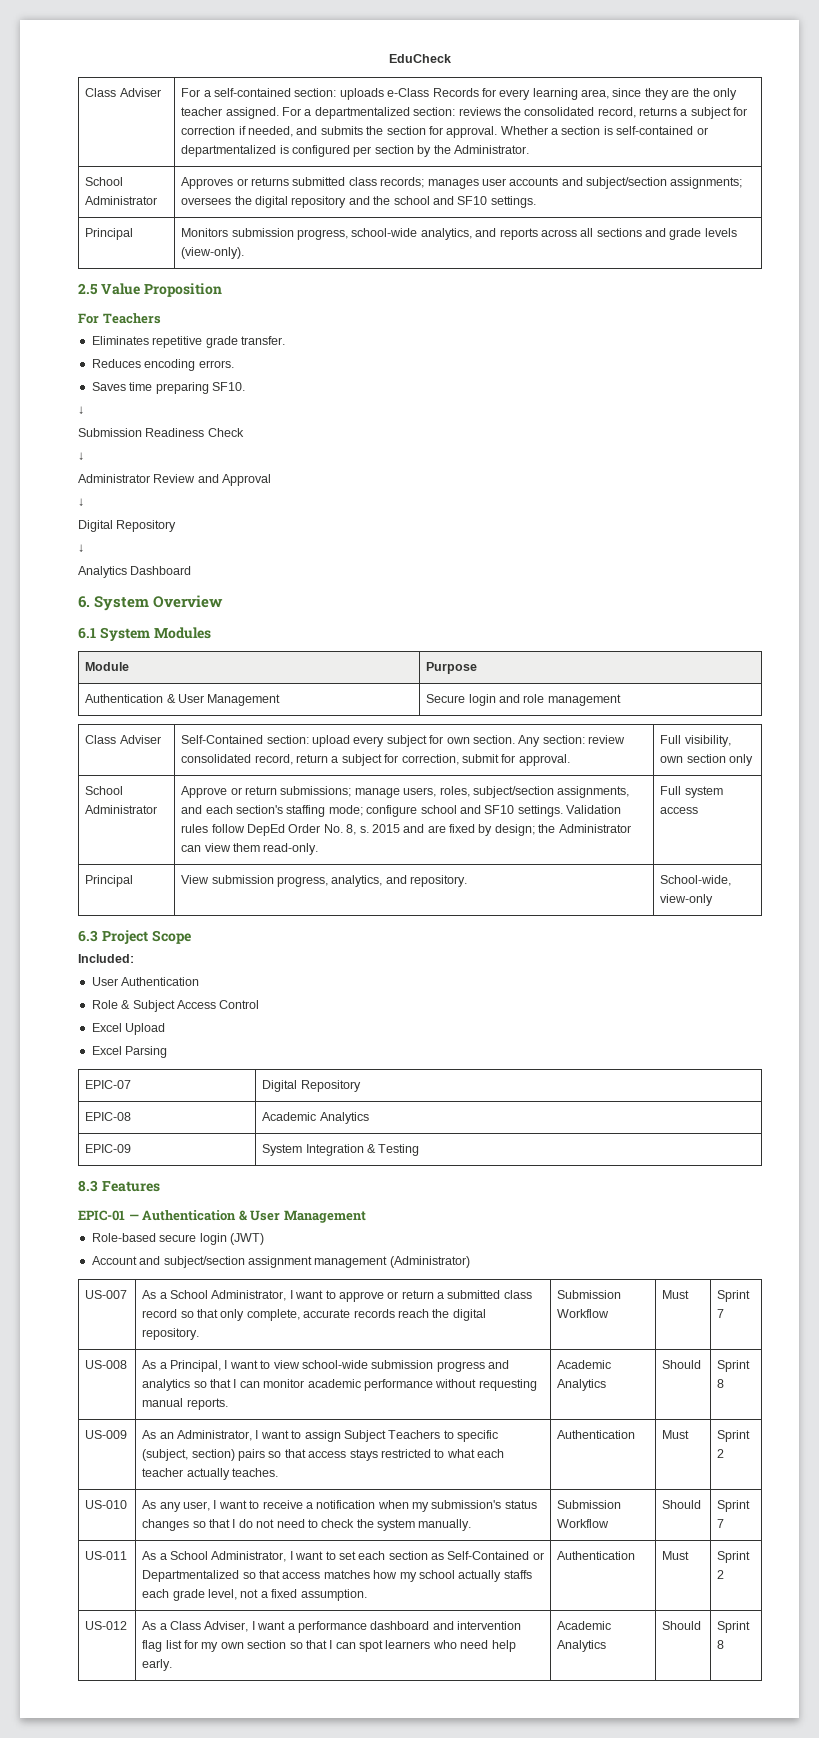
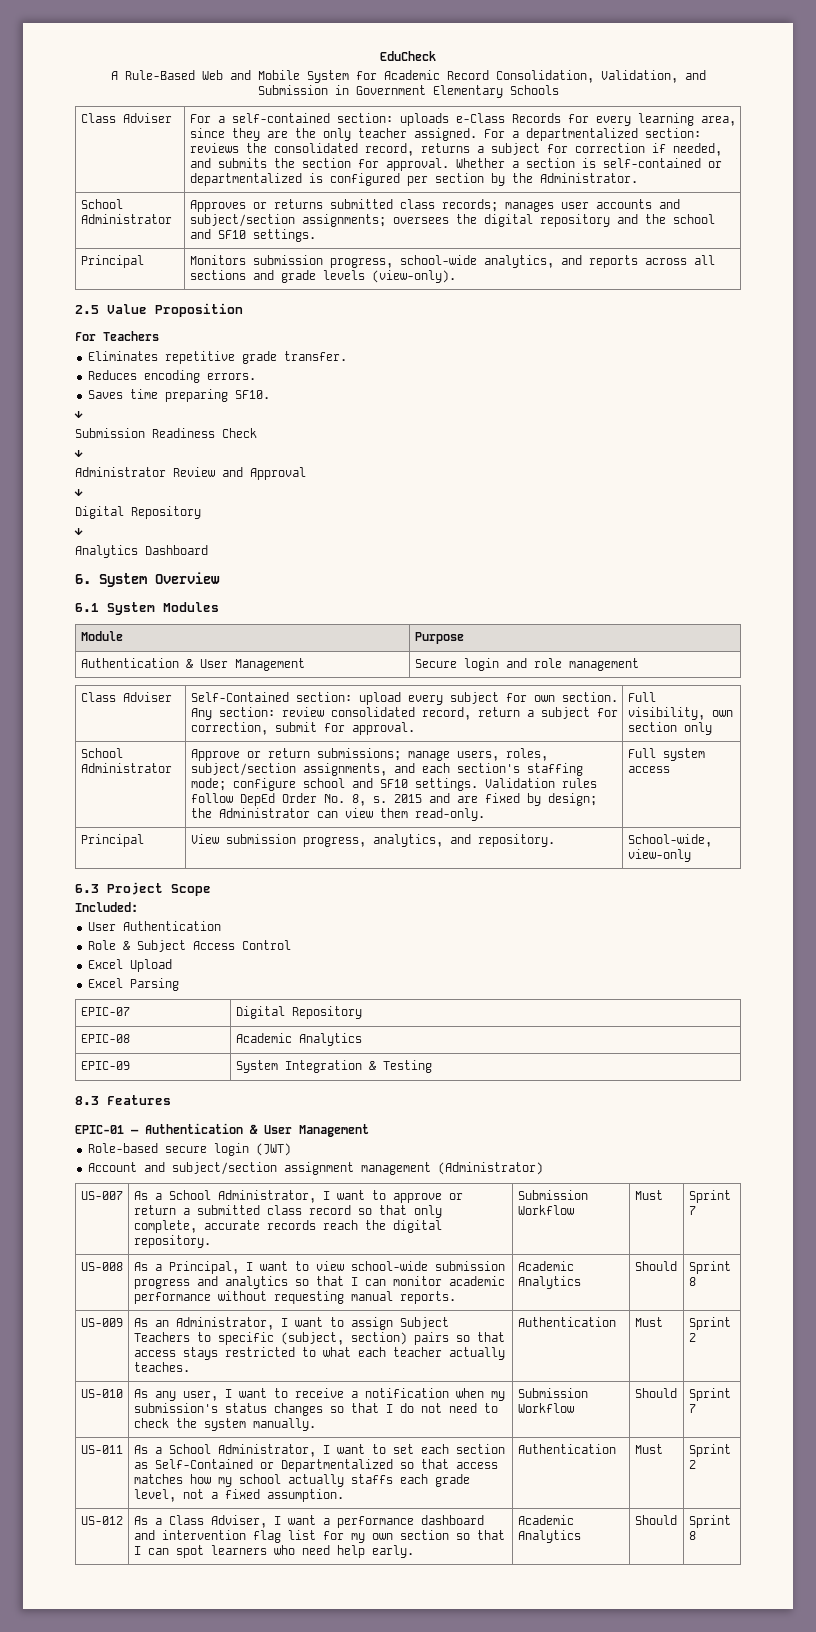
(451, 58) none -> [110,70,706,83] [257,85,559,98] // A Rule-Based Web and Mobile System for Academic Record Consolidation, Validation, and Submission in Government Elementary Schools

